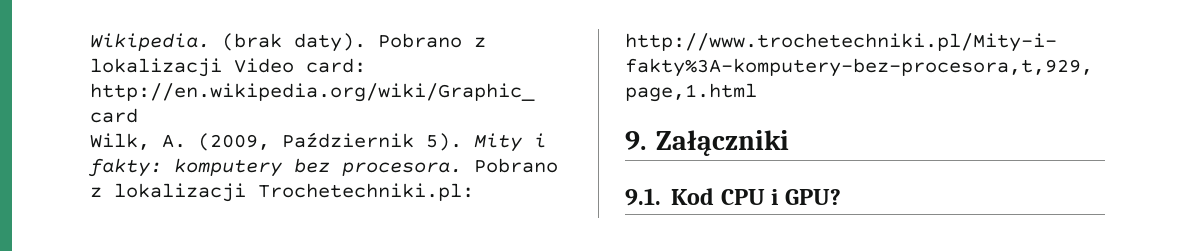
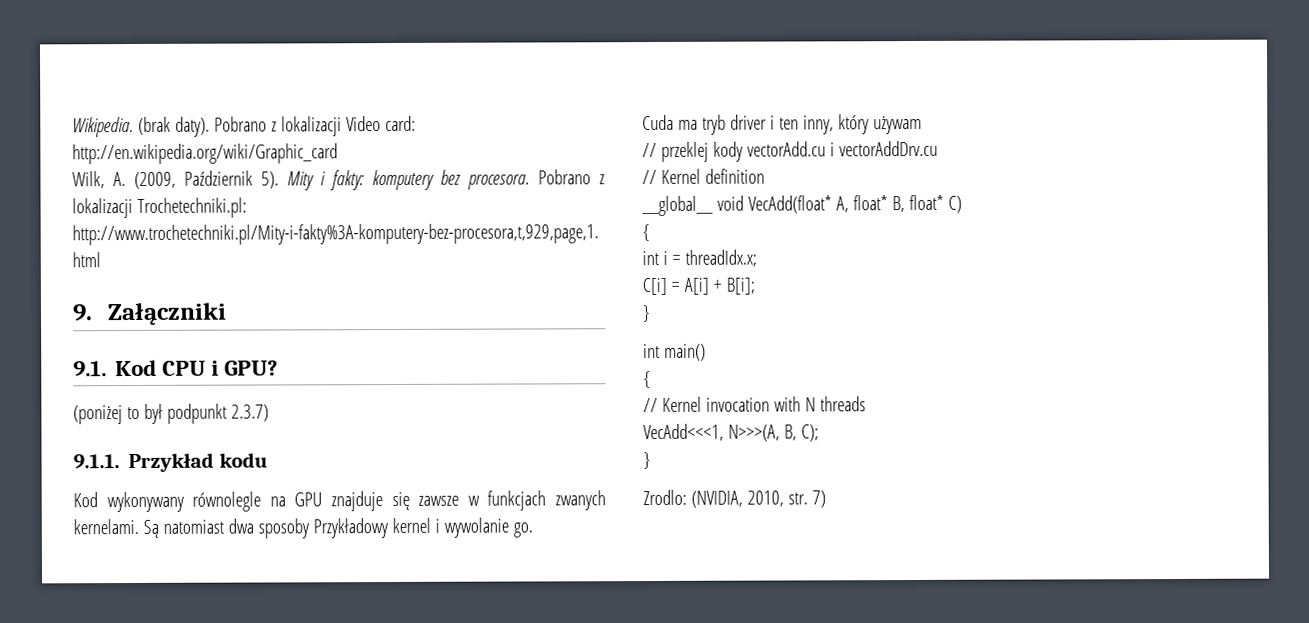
(841, 197) none -> [73,403,269,425] [73,452,268,473] [73,490,607,513] [73,517,533,539] [642,114,922,135] [642,140,938,162] [642,168,765,185] [641,194,962,217] [642,224,650,242] [642,249,757,267] [642,277,755,296] [642,305,651,323] [643,343,706,361] [643,371,651,389] [643,396,866,413] [643,423,819,442] [643,452,651,470] [643,489,826,508] // (poniżej to był podpunkt 2.3.7) // 9.1.1. Przykład kodu // Kod wykonywany równolegle na GPU znajduje się zawsze w funkcjach zwanych kernelami. Są natomiast dwa sposoby Przykładowy kernel i wywolanie go. // Cuda ma tryb driver i ten inny, który używam // // przeklej kody vectorAdd.cu i vectorAddDrv.cu // // Kernel definition // __global__ void VecAdd(float* A, float* B, float* C) // { // int i = threadIdx.x; // C[i] = A[i] + B[i]; // } // int main() // { // // Kernel invocation with N threads // VecAdd<<<1, N>>>(A, B, C); // } // Zrodlo: (NVIDIA, 2010, str. 7)

